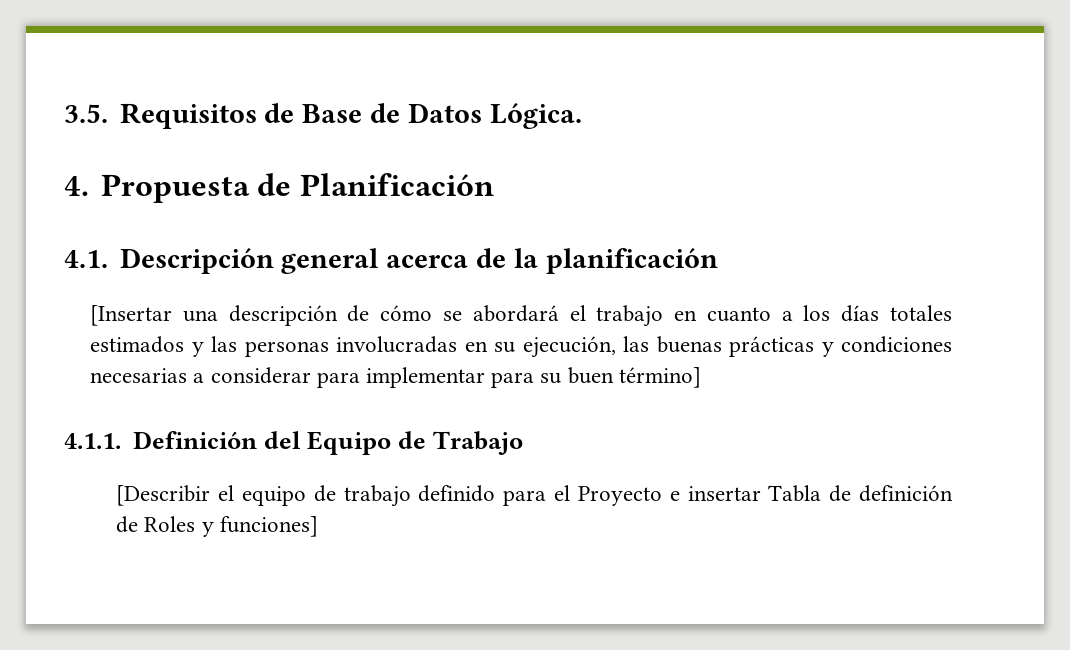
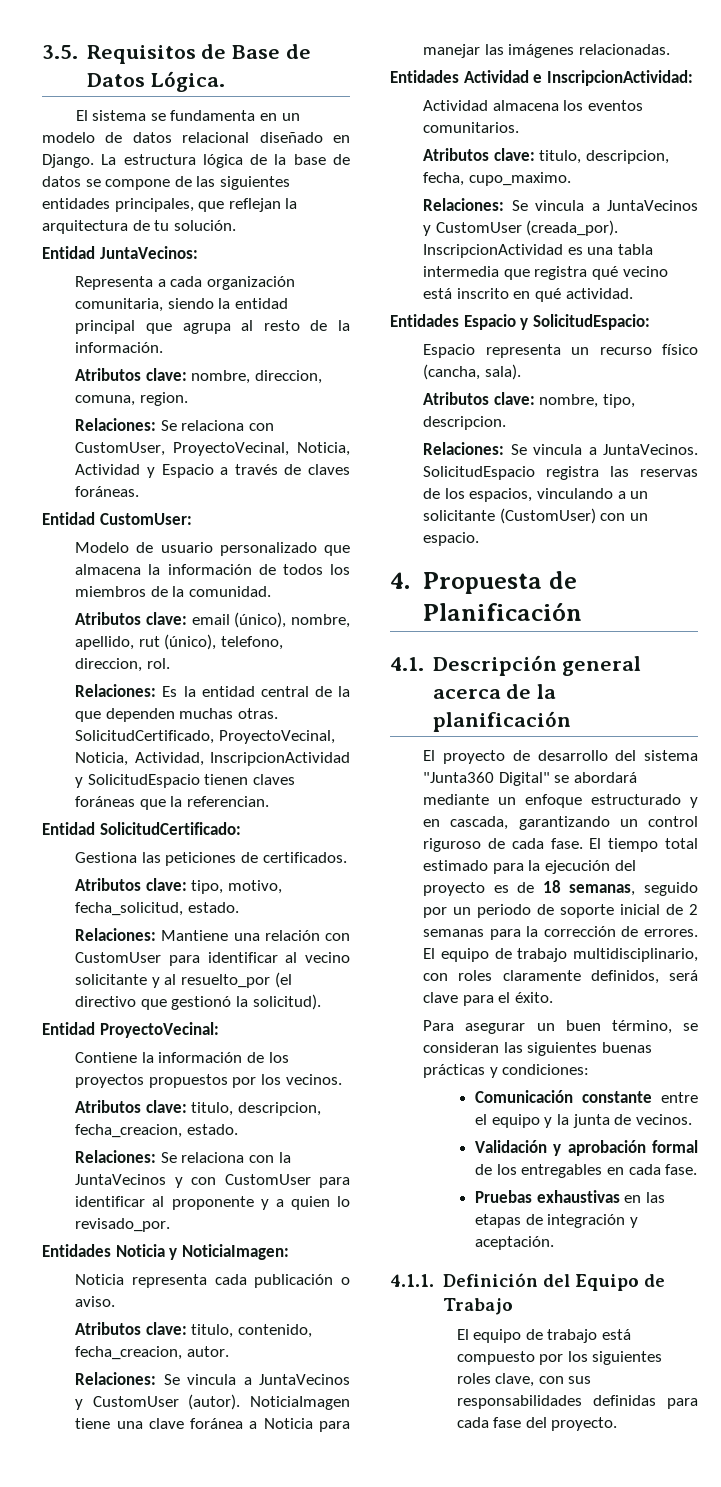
(582, 116) none -> [75,110,300,121] [42,132,350,143] [42,154,350,168] [42,176,290,190] [42,198,298,212] [42,220,236,234] [42,246,198,259] [75,276,296,290] [75,298,289,312] [75,320,350,334] [75,342,164,353] [75,368,323,384] [75,392,188,406] [75,418,275,431] [75,442,350,456] [75,464,350,478] [75,486,140,497] [42,512,192,525] [75,542,350,556] [75,564,351,575] [75,586,272,597] [75,612,350,628] [75,634,284,650] [75,658,170,672] [75,684,350,697] [75,708,279,722] [75,730,335,744] [75,752,350,766] [75,774,296,788] [75,796,270,810] [42,822,241,835] [75,852,347,866] [75,878,283,894] [75,902,239,916] [75,928,350,941] [75,952,350,966] [75,972,292,988] [75,994,321,1010] [42,1022,219,1038] [75,1052,289,1063] [75,1074,342,1088] [75,1100,322,1116] [75,1124,238,1138] [75,1150,291,1163] [75,1174,350,1188] [75,1196,350,1210] [75,1218,171,1232] [42,1244,289,1260] [75,1274,350,1288] [75,1296,116,1307] [75,1322,313,1338] [75,1346,229,1360] [75,1372,350,1385] [75,1394,351,1410] [75,1418,350,1432] [423,44,671,58] [390,70,693,86] [423,100,644,111] [423,122,520,133] [423,148,670,164] [423,172,571,186] [423,198,698,211] [423,220,619,236] [423,244,654,258] [423,266,668,280] [423,288,633,302] [390,314,650,330] [423,344,698,358] [423,364,521,380] [423,392,636,408] [423,416,507,430] [423,442,698,455] [423,466,698,480] [423,488,649,502] [423,508,649,524] [423,532,480,546] // El sistema se fundamenta en un modelo de datos relacional diseñado en Django. La estructura lógica de la base de datos se compone de las siguientes entidades principales, que reflejan la arquitectura de tu solución. // Entidad JuntaVecinos: // Representa a cada organización comunitaria, siendo la entidad principal que agrupa al resto de la información. // Atributos clave: nombre, direccion, comuna, region. // Relaciones: Se relaciona con CustomUser, ProyectoVecinal, Noticia, Actividad y Espacio a través de claves foráneas. // Entidad CustomUser: // Modelo de usuario personalizado que almacena la información de todos los miembros de la comunidad. // Atributos clave: email (único), nombre, apellido, rut (único), telefono, direccion, rol. // Relaciones: Es la entidad central de la que dependen muchas otras. SolicitudCertificado, ProyectoVecinal, Noticia, Actividad, InscripcionActividad y SolicitudEspacio tienen claves foráneas que la referencian. // Entidad SolicitudCertificado: // Gestiona las peticiones de certificados. // Atributos clave: tipo, motivo, fecha_solicitud, estado. // Relaciones: Mantiene una relación con CustomUser para identificar al vecino solicitante y al resuelto_por (el directivo que gestionó la solicitud). // Entidad ProyectoVecinal: // Contiene la información de los proyectos propuestos por los vecinos. // Atributos clave: titulo, descripcion, fecha_creacion, estado. // Relaciones: Se relaciona con la JuntaVecinos y con CustomUser para identificar al proponente y a quien lo revisado_por. // Entidades Noticia y NoticiaImagen: // Noticia representa cada publicación o aviso. // Atributos clave: titulo, contenido, fecha_creacion, autor. // Relaciones: Se vincula a JuntaVecinos y CustomUser (autor). NoticiaImagen tiene una clave foránea a Noticia para manejar las imágenes relacionadas. // Entidades Actividad e InscripcionActividad: // Actividad almacena los eventos comunitarios. // Atributos clave: titulo, descripcion, fecha, cupo_maximo. // Relaciones: Se vincula a JuntaVecinos y CustomUser (creada_por). InscripcionActividad es una tabla intermedia que registra qué vecino está inscrito en qué actividad. // Entidades Espacio y SolicitudEspacio: // Espacio representa un recurso físico (cancha, sala). // Atributos clave: nombre, tipo, descripcion. // Relaciones: Se vincula a JuntaVecinos. SolicitudEspacio registra las reservas de los espacios, vinculando a un solicitante (CustomUser) con un espacio.
[90,305,953,327] [90,336,952,358] [90,367,701,388] [Insertar una descripción de cómo se abordará el trabajo en cuanto a los días totales estimados y las personas involucradas en su ejecución, las buenas prácticas y condiciones necesarias a considerar para implementar para su buen término] -> [423,750,698,764] [423,772,638,786] [423,794,698,808] [423,816,698,830] [423,838,698,852] [423,860,636,874] [423,880,698,896] [423,904,698,918] [423,926,698,940] [423,948,698,962] [423,970,698,984] [423,992,554,1006] [423,1020,698,1034] [423,1042,653,1056] [423,1064,590,1078] [475,1090,698,1103] [475,1114,692,1128] [475,1140,698,1156] [475,1164,698,1178] [475,1190,665,1203] [475,1214,638,1228] [475,1236,555,1250] El proyecto de desarrollo del sistema "Junta360 Digital" se abordará mediante un enfoque estructurado y en cascada, garantizando un control riguroso de cada fase. El tiempo total estimado para la ejecución del proyecto es de 18 semanas, seguido por un periodo de soporte inicial de 2 semanas para la corrección de errores. El equipo de trabajo multidisciplinario, con roles claramente definidos, será clave para el éxito. // Para asegurar un buen término, se consideran las siguientes buenas prácticas y condiciones: // Comunicación constante entre el equipo y la junta de vecinos. // Validación y aprobación formal de los entregables en cada fase. // Pruebas exhaustivas en las etapas de integración y aceptación.
[116,485,954,507] [116,516,318,537] [Describir el equipo de trabajo definido para el Proyecto e insertar Tabla de definición de Roles y funciones] -> [456,1329,631,1343] [456,1351,663,1365] [456,1373,592,1387] [456,1395,698,1409] [456,1417,618,1431] El equipo de trabajo está compuesto por los siguientes roles clave, con sus responsabilidades definidas para cada fase del proyecto.

